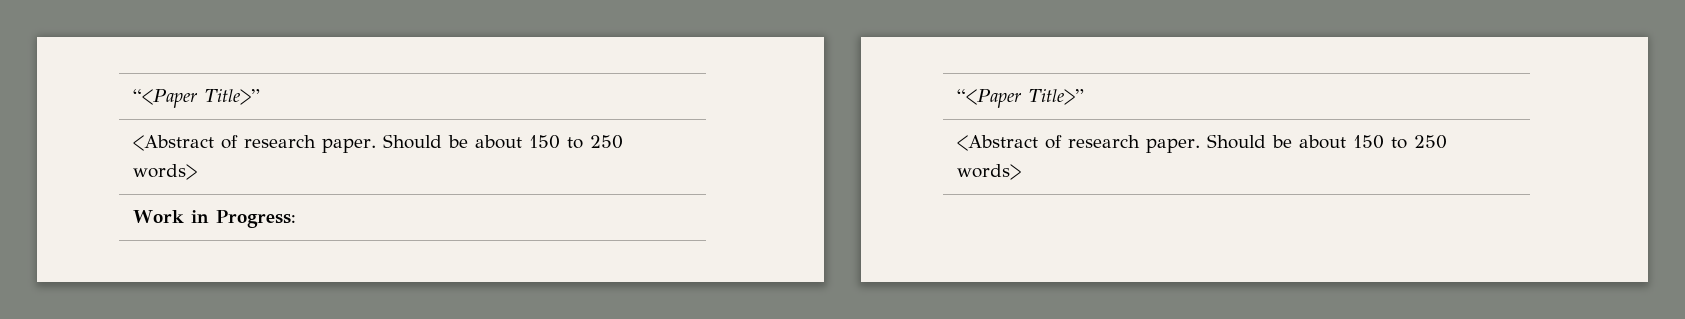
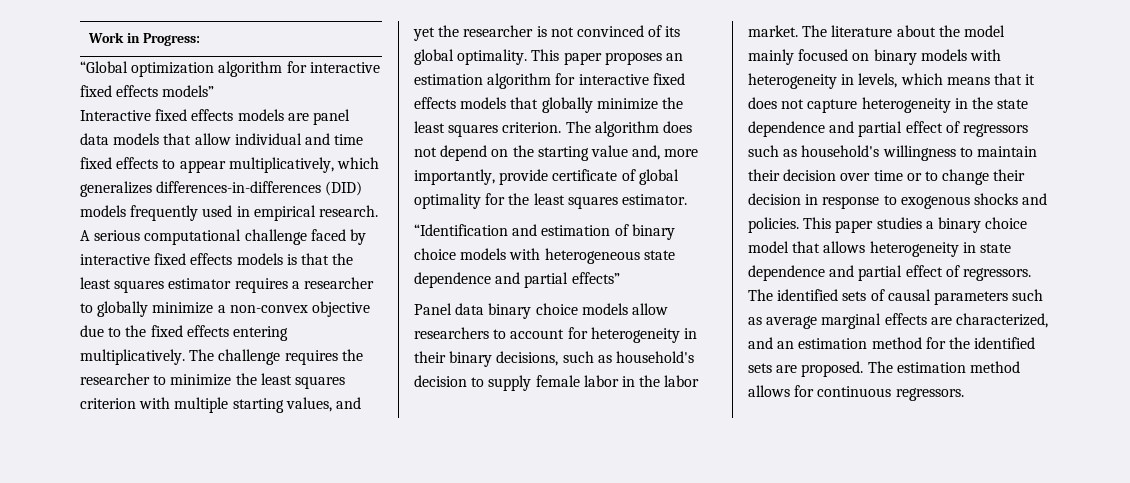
[133,89,261,108] [133,134,624,153] [133,164,198,180] [133,210,297,228] [957,89,1085,108] [957,134,1448,153] [957,164,1022,180] “<Paper Title>” // <Abstract of research paper. Should be about 150 to 250 words> // Work in Progress: // “<Paper Title>” // <Abstract of research paper. Should be about 150 to 250 words> -> [88,32,201,46] [80,61,380,77] [80,85,215,97] [80,109,350,125] [80,133,364,145] [80,157,379,173] [80,181,363,197] [80,205,378,221] [80,229,366,245] [80,253,354,265] [80,277,374,293] [80,301,370,317] [80,325,288,341] [80,349,363,365] [80,373,345,389] [80,397,361,413] [413,25,681,41] [414,49,683,65] [414,73,685,89] [414,97,683,113] [414,121,692,137] [414,145,699,161] [414,169,679,185] [414,193,687,209] [414,224,675,240] [414,248,675,264] [414,272,620,288] [414,303,668,319] [414,327,697,343] [414,351,694,367] [414,375,700,391] [748,25,1005,37] [748,49,1001,65] [748,73,1036,89] [748,97,1029,113] [748,121,1028,137] [748,145,1037,161] [748,169,1026,185] [748,193,1048,209] [748,217,1028,233] [748,241,1011,257] [748,265,1031,281] [748,289,1044,305] [748,313,1048,329] [748,337,1036,349] [748,361,1020,377] [748,385,964,401] Work in Progress: // “Global optimization algorithm for interactive fixed effects models” // Interactive fixed effects models are panel data models that allow individual and time fixed effects to appear multiplicatively, which generalizes differences-in-differences (DID) models frequently used in empirical research. A serious computational challenge faced by interactive fixed effects models is that the least squares estimator requires a researcher to globally minimize a non-convex objective due to the fixed effects entering multiplicatively. The challenge requires the researcher to minimize the least squares criterion with multiple starting values, and yet the researcher is not convinced of its global optimality. This paper proposes an estimation algorithm for interactive fixed effects models that globally minimize the least squares criterion. The algorithm does not depend on the starting value and, more importantly, provide certificate of global optimality for the least squares estimator. // “Identification and estimation of binary choice models with heterogeneous state dependence and partial effects” // Panel data binary choice models allow researchers to account for heterogeneity in their binary decisions, such as household's decision to supply female labor in the labor market. The literature about the model mainly focused on binary models with heterogeneity in levels, which means that it does not capture heterogeneity in the state dependence and partial effect of regressors such as household's willingness to maintain their decision over time or to change their decision in response to exogenous shocks and policies. This paper studies a binary choice model that allows heterogeneity in state dependence and partial effect of regressors. The identified sets of causal parameters such as average marginal effects are characterized, and an estimation method for the identified sets are proposed. The estimation method allows for continuous regressors.

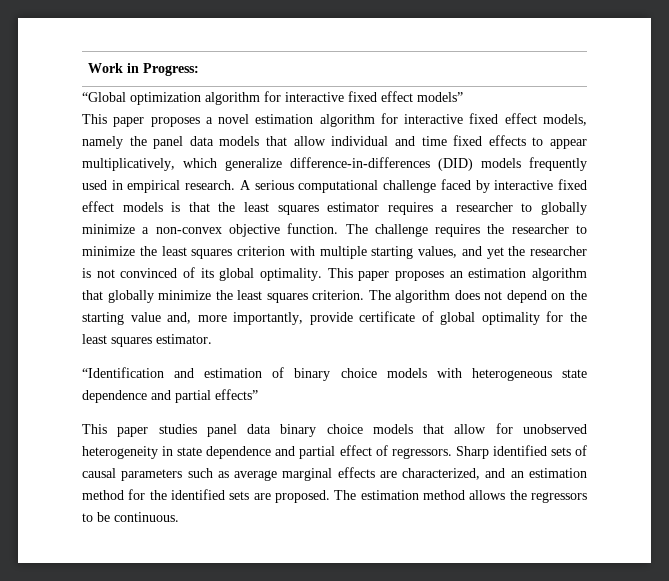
[116,85,159,97] effects -> [381,91,413,102] effect
[80,109,309,121] Interactive fixed effects models are -> [82,113,587,127] [82,136,147,149] This paper proposes a novel estimation algorithm for interactive fixed effect models, namely the
[80,181,322,197] generalizes differences-in-differences -> [225,157,430,171] generalize difference-in-differences
[190,253,233,265] effects -> [82,201,114,212] effect
[80,325,288,341] [80,349,185,365] due to the fixed effects entering multiplicatively. -> [287,223,339,234] function.
[555,73,685,85] [414,97,507,109] for interactive fixed effects models -> (587, 274) none
[414,303,668,319] [414,327,697,343] [414,351,694,367] [414,375,700,391] [748,25,1005,37] [748,49,1001,65] [748,73,1036,89] [748,97,1029,113] [748,121,1028,137] [748,145,1037,161] [748,169,1026,185] [748,193,1048,209] [748,217,1028,233] [748,241,866,253] Panel data binary choice models allow researchers to account for heterogeneity in their binary decisions, such as household's decision to supply female labor in the labor market. The literature about the model mainly focused on binary models with heterogeneity in levels, which means that it does not capture heterogeneity in the state dependence and partial effect of regressors such as household's willingness to maintain their decision over time or to change their decision in response to exogenous shocks and policies. This paper studies a binary choice model that allows -> [82,423,587,437] This paper studies panel data binary choice models that allow for unobserved
[748,289,773,301] The -> [455,446,489,459] Sharp
[794,385,964,401] for continuous regressors. -> [509,490,587,503] [82,512,179,522] the regressors to be continuous.

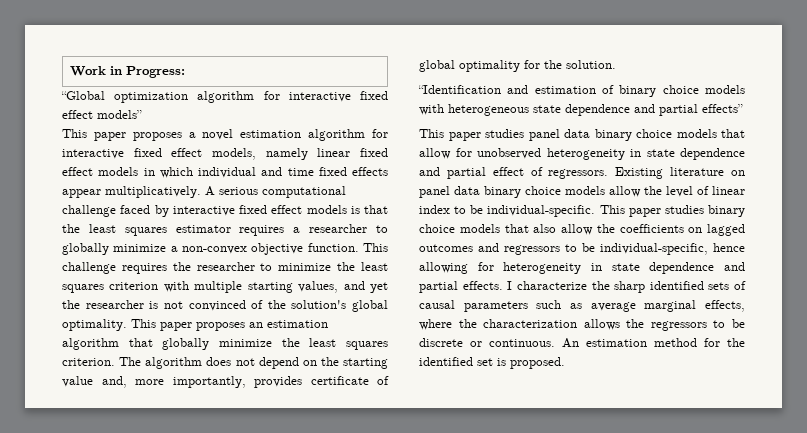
[129,136,326,149] the panel data models that allow -> [317,148,388,157] [62,167,193,178] linear fixed effect models in which
[532,137,588,149] [82,157,587,171] [82,180,236,193] to appear multiplicatively, which generalize difference-in-differences (DID) models frequently used in empirical research. -> [62,186,201,198] appear multiplicatively.
[345,224,368,234] The -> [363,243,388,252] This
[200,268,214,278] its -> [267,300,347,309] the solution's
[309,312,353,325] provide -> [254,376,302,388] provides
[82,334,212,347] least squares estimator. -> [566,60,616,69] solution.
[455,446,489,459] Sharp -> [615,167,745,179] [419,186,745,198] [419,205,745,217] [419,224,745,236] [419,243,745,255] [419,262,745,274] [419,281,646,293] Existing literature on panel data binary choice models allow the level of linear index to be individual-specific. This paper studies binary choice models that also allow the coefficients on lagged outcomes and regressors to be individual-specific, hence allowing for heterogeneity in state dependence and partial effects. I characterize the sharp
[337,467,524,480] effects are characterized, and an -> [705,300,745,312] [419,319,745,331] [419,338,579,348] effects, where the characterization allows the regressors to be discrete or continuous. An
[229,490,587,503] [82,512,179,522] sets are proposed. The estimation method allows the regressors to be continuous. -> [477,357,565,369] set is proposed.

